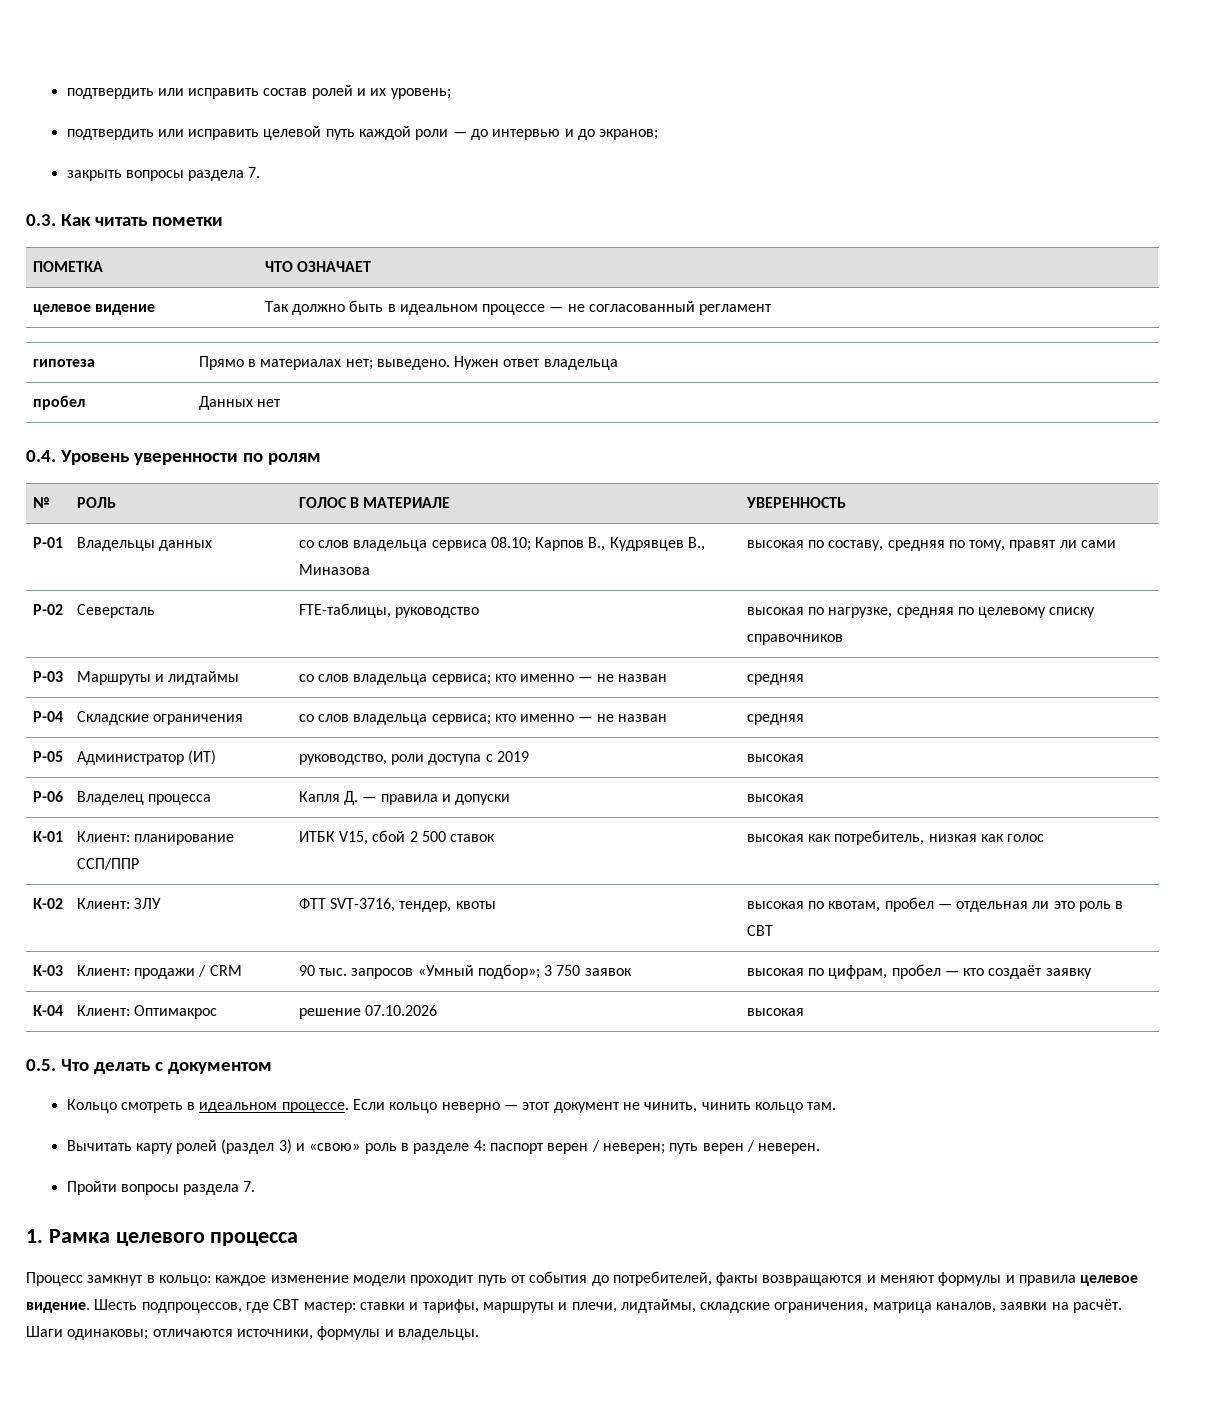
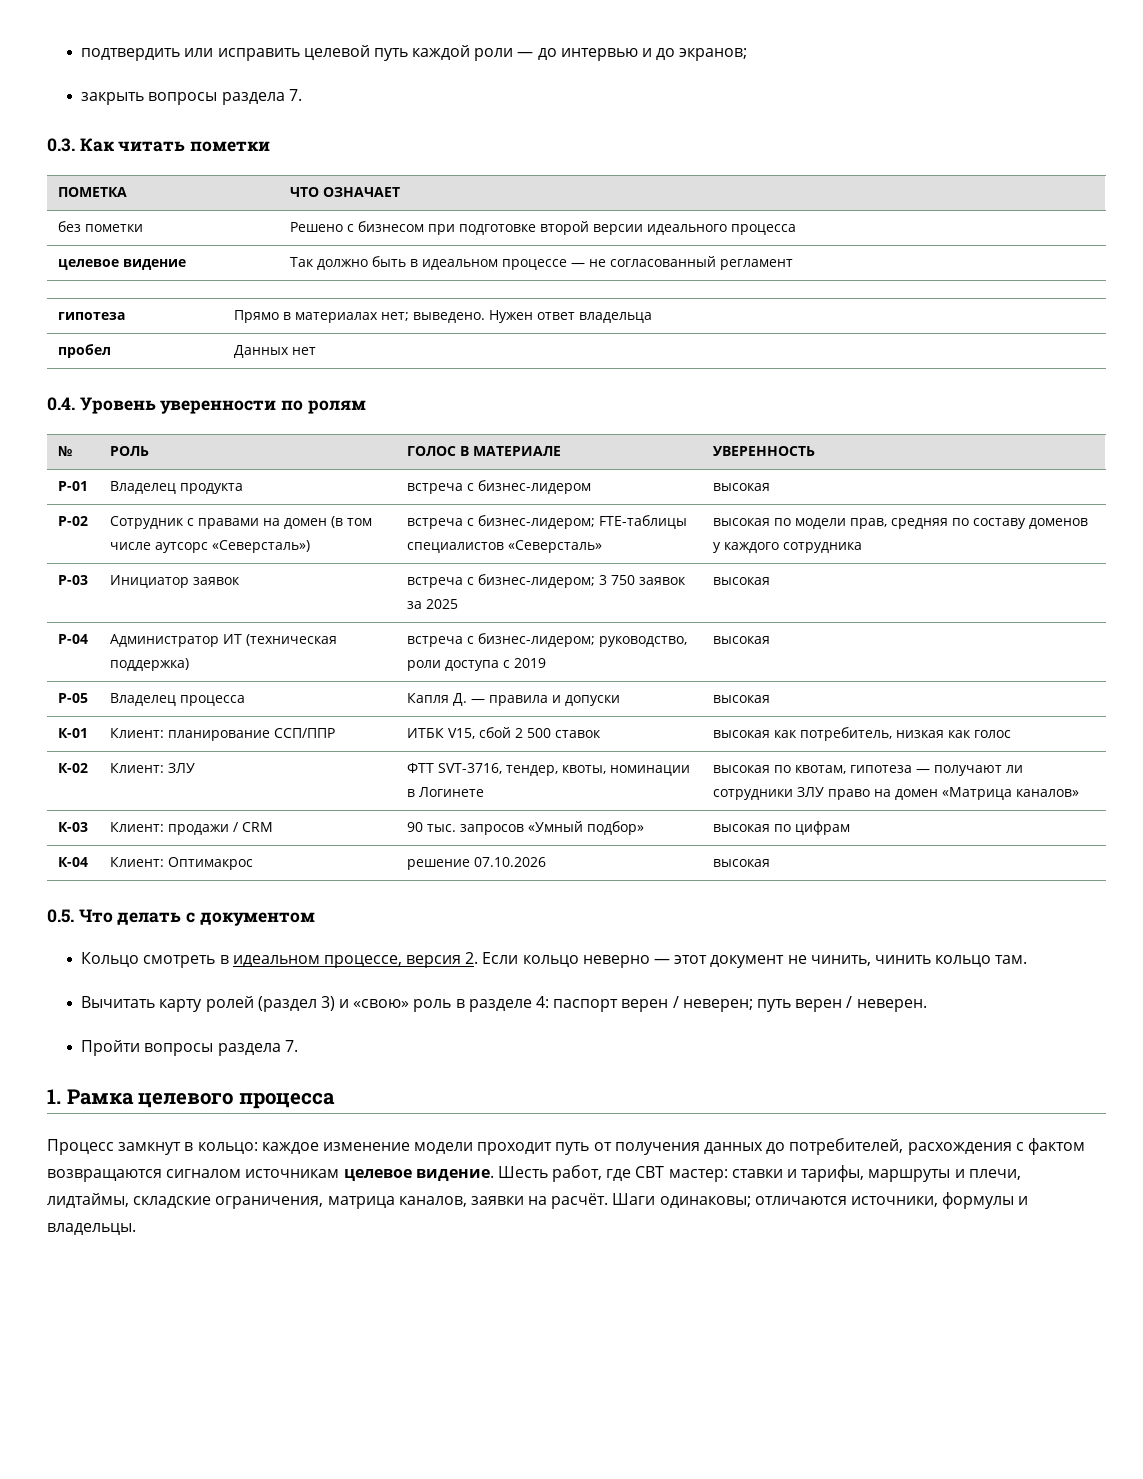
[66,85,451,99] [66,129,260,140] подтвердить или исправить состав ролей и их уровень; // подтвердить или исправить -> [81,48,300,61] подтвердить или исправить
(371, 266) none -> [57,221,143,232] [289,221,796,235] // без пометки | Решено с бизнесом при подготовке второй версии идеального процесса
[76,537,212,551] [298,537,706,551] [298,564,370,575] [746,540,1117,551] [32,604,63,615] [76,604,155,618] [298,603,479,618] [746,607,1096,618] [746,634,843,645] [32,671,63,682] [76,671,240,685] [298,674,668,685] [746,674,804,685] [32,711,63,722] [76,711,243,725] [298,714,668,725] [746,714,804,725] [32,751,63,762] [76,750,216,765] Владельцы данных | со слов владельца сервиса 08.10; Карпов В., Кудрявцев В., Миназова | высокая по составу, средняя по тому, правят ли сами // Р-02 | Северсталь | FTE-таблицы, руководство | высокая по нагрузке, средняя по целевому списку справочников // Р-03 | Маршруты и лидтаймы | со слов владельца сервиса; кто именно — не назван | средняя // Р-04 | Складские ограничения | со слов владельца сервиса; кто именно — не назван | средняя // Р-05 | Администратор (ИТ) | -> [109,481,243,494] [406,480,591,494] [712,483,770,491] [57,516,88,526] [109,516,372,529] [109,540,310,553] [406,515,687,529] [406,540,602,553] [712,518,1088,529] [712,542,862,553] [57,575,88,585] [109,575,240,588] [406,574,686,588] [406,599,458,609] [712,577,770,585] [57,634,88,644] [109,634,337,647] [109,658,189,671] [406,633,595,647] Владелец продукта | встреча с бизнес-лидером | высокая // Р-02 | Сотрудник с правами на домен (в том числе аутсорс «Северсталь») | встреча с бизнес-лидером; FTE-таблицы специалистов «Северсталь» | высокая по модели прав, средняя по составу доменов у каждого сотрудника // Р-03 | Инициатор заявок | встреча с бизнес-лидером; 3 750 заявок за 2025 | высокая // Р-04 | Администратор ИТ (техническая поддержка) | встреча с бизнес-лидером;
[32,791,63,802] Р-06 -> [57,693,88,703] Р-05
[455,901,496,909] квоты -> [561,765,690,776] [406,787,484,798] квоты, номинации в Логинете
[884,897,1124,912] [746,925,773,936] пробел — отдельная ли это роль в СВТ -> [849,765,1023,776] [712,787,1079,800] гипотеза — получают ли сотрудники ЗЛУ право на домен «Матрица каналов»
[477,964,632,979] [746,964,1092,979] подбор»; 3 750 заявок | высокая по цифрам, пробел — кто создаёт заявку -> [586,821,644,835] [712,821,850,835] подбор» | высокая по цифрам
[281,1102,349,1113] процессе. -> [323,952,479,968] процессе, версия 2.
[529,1271,1077,1286] события до потребителей, факты возвращаются и меняют формулы и правила -> [614,1138,1085,1155] [47,1169,340,1182] получения данных до потребителей, расхождения с фактом возвращаются сигналом источникам
[141,1302,242,1313] подпроцессов, -> [552,1165,603,1182] работ,

